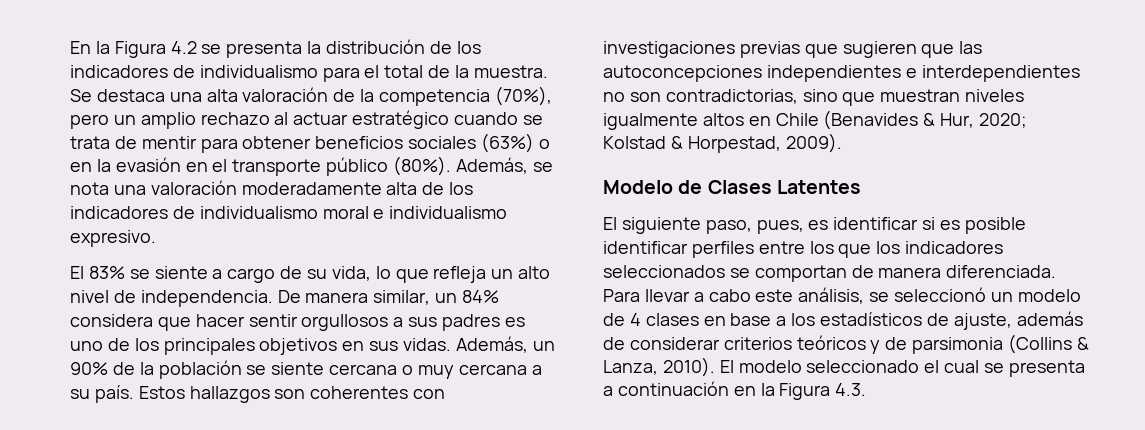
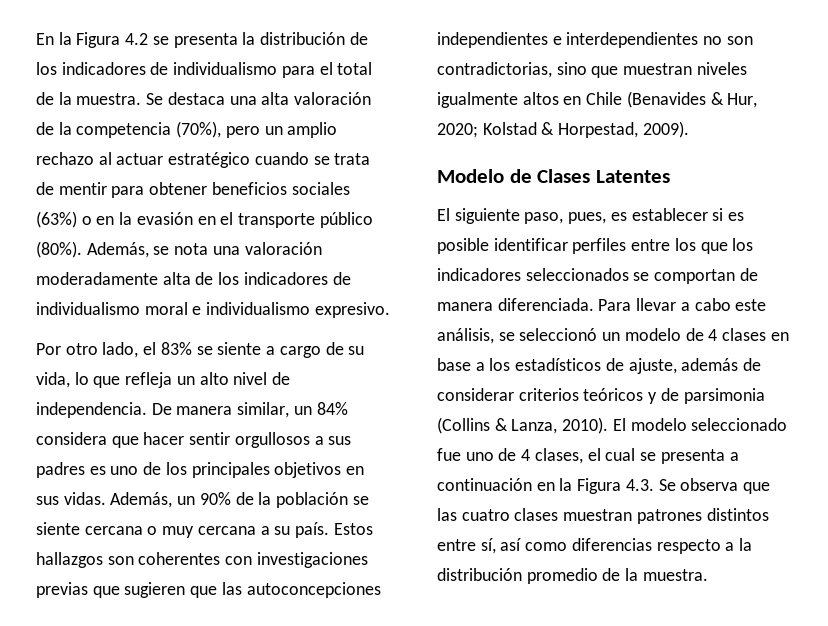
[70,266,84,279] El -> [36,342,157,358] Por otro lado, el
[833,217,919,230] identificar -> [631,208,708,221] establecer
(920, 366) none -> [437,448,583,464] fue uno de 4 clases,
(867, 389) none -> [658,478,771,494] [437,508,769,524] [437,538,753,554] [437,568,708,584] Se observa que las cuatro clases muestran patrones distintos entre sí, así como diferencias respecto a la distribución promedio de la muestra.

